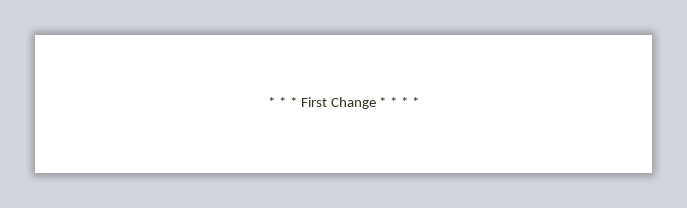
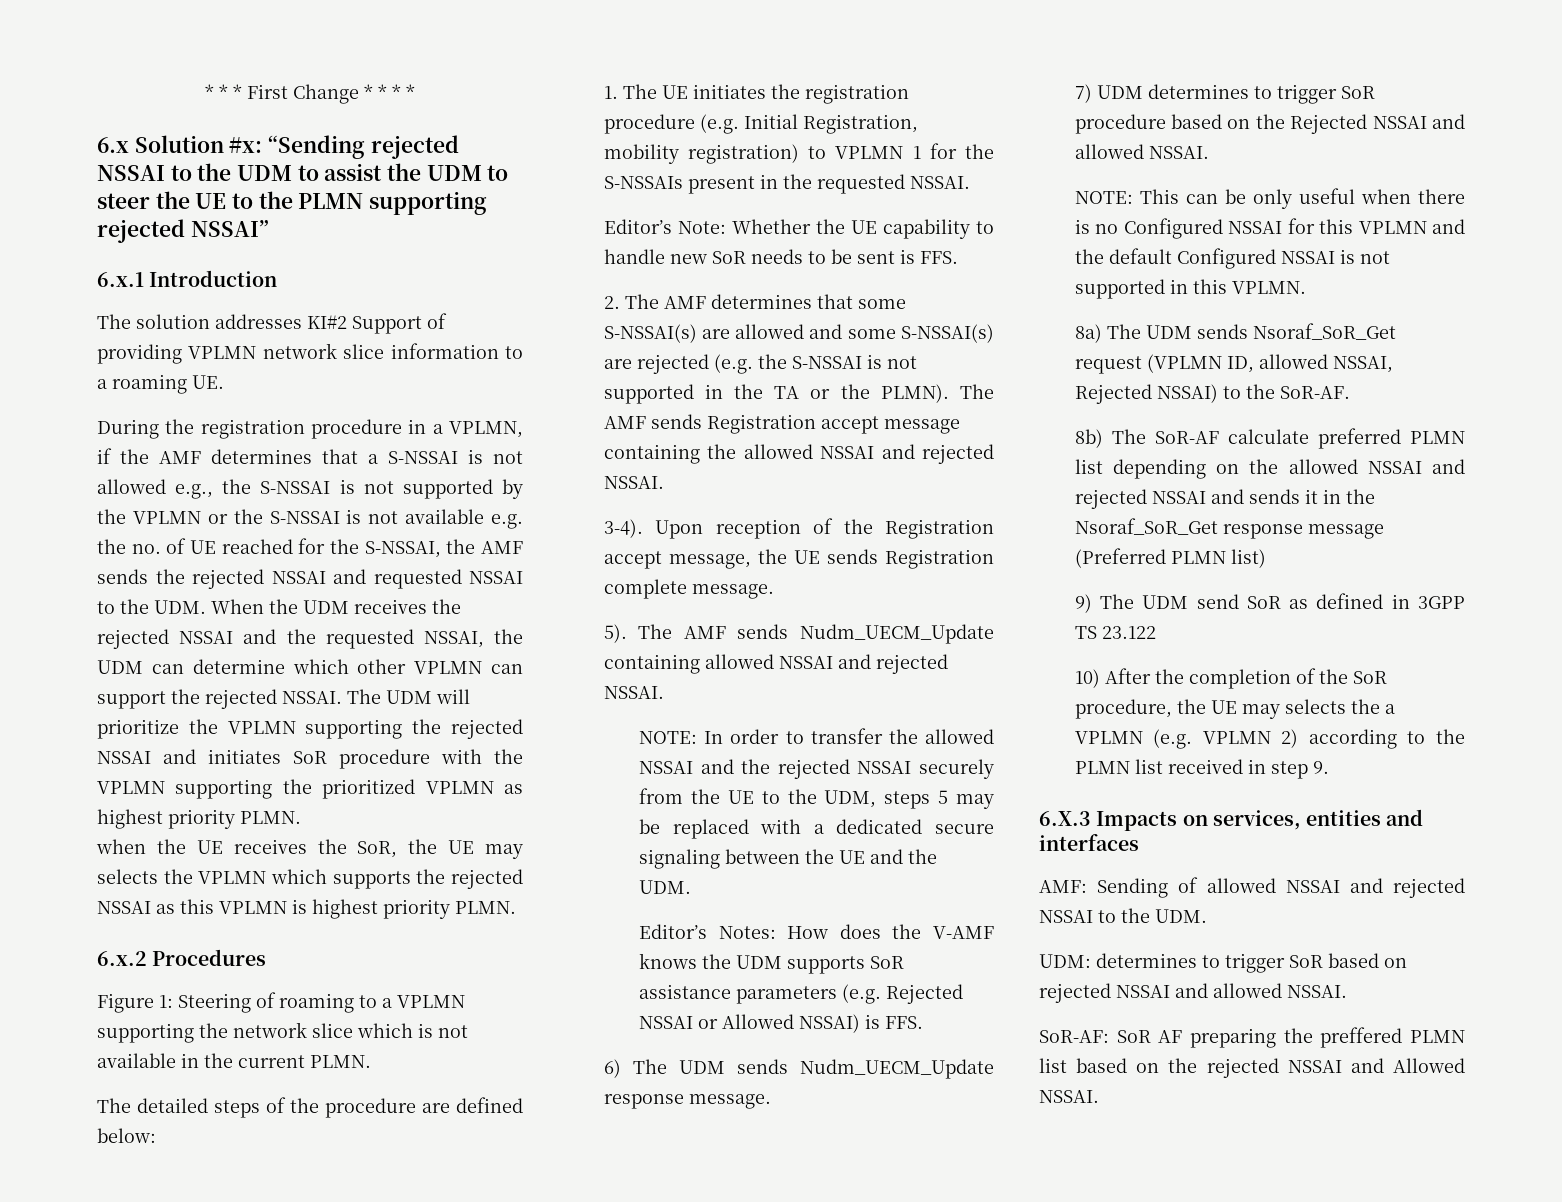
(420, 102) none -> [97,135,459,159] [97,163,509,181] [97,191,488,215] [97,219,269,243] [97,270,278,287] [97,313,447,334] [97,343,523,364] [97,374,224,394] [97,419,523,439] [97,448,523,464] [97,479,523,499] [97,509,523,529] [97,538,523,558] [97,569,523,589] [97,599,461,614] [97,629,523,649] [97,659,523,674] [97,689,470,709] [97,719,523,739] [97,749,523,769] [97,779,523,799] [97,809,301,829] [96,839,523,859] [97,869,523,889] [97,899,516,919] [97,949,267,966] [97,992,465,1013] [97,1022,468,1043] [97,1053,371,1068] [97,1097,523,1118] [97,1128,156,1143] [603,84,909,104] [603,114,918,134] [603,143,994,164] [603,174,970,194] [603,219,994,239] [603,249,958,264] [603,294,906,309] [603,324,994,343] [603,354,917,374] [603,384,994,404] [603,414,960,434] [603,444,994,464] [603,476,664,489] [603,518,994,539] [603,549,994,569] [603,579,774,599] [603,624,994,644] [603,654,948,674] [603,686,664,699] [639,728,994,744] [639,759,994,779] [639,788,994,809] [639,819,994,839] [639,849,938,869] [639,880,692,894] [639,924,994,939] [639,953,905,974] [639,984,964,1004] [639,1014,924,1033] [603,1059,994,1079] [603,1094,771,1109] [1074,84,1375,104] [1074,114,1465,134] [1074,144,1209,159] [1074,188,1465,209] [1074,218,1465,239] [1074,248,1390,269] [1074,279,1306,299] [1074,323,1396,343] [1074,354,1393,374] [1074,384,1350,404] [1074,428,1465,449] [1074,459,1465,479] [1074,489,1375,509] [1074,518,1384,539] [1074,548,1266,568] [1074,593,1465,613] [1074,626,1156,639] [1074,668,1387,689] [1074,699,1395,719] [1074,729,1465,749] [1074,759,1329,779] [1039,809,1424,831] [1039,834,1139,851] [1039,877,1465,898] [1039,908,1207,923] [1039,953,1407,973] [1039,983,1347,1003] [1039,1027,1465,1048] [1039,1058,1465,1078] [1039,1090,1099,1103] // 6.x Solution #x: “Sending rejected NSSAI to the UDM to assist the UDM to steer the UE to the PLMN supporting rejected NSSAI” // 6.x.1 Introduction // The solution addresses KI#2 Support of providing VPLMN network slice information to a roaming UE. // During the registration procedure in a VPLMN, if the AMF determines that a S-NSSAI is not allowed e.g., the S-NSSAI is not supported by the VPLMN or the S-NSSAI is not available e.g. the no. of UE reached for the S-NSSAI, the AMF sends the rejected NSSAI and requested NSSAI to the UDM. When the UDM receives the rejected NSSAI and the requested NSSAI, the UDM can determine which other VPLMN can support the rejected NSSAI. The UDM will prioritize the VPLMN supporting the rejected NSSAI and initiates SoR procedure with the VPLMN supporting the prioritized VPLMN as highest priority PLMN. // when the UE receives the SoR, the UE may selects the VPLMN which supports the rejected NSSAI as this VPLMN is highest priority PLMN. // 6.x.2 Procedures // Figure 1: Steering of roaming to a VPLMN supporting the network slice which is not available in the current PLMN. // The detailed steps of the procedure are defined below: // 1. The UE initiates the registration procedure (e.g. Initial Registration, mobility registration) to VPLMN 1 for the S-NSSAIs present in the requested NSSAI. // Editor’s Note: Whether the UE capability to handle new SoR needs to be sent is FFS. // 2. The AMF determines that some S-NSSAI(s) are allowed and some S-NSSAI(s) are rejected (e.g. the S-NSSAI is not supported in the TA or the PLMN). The AMF sends Registration accept message containing the allowed NSSAI and rejected NSSAI. // 3-4). Upon reception of the Registration accept message, the UE sends Registration complete message. // 5). The AMF sends Nudm_UECM_Update containing allowed NSSAI and rejected NSSAI. // NOTE: In order to transfer the allowed NSSAI and the rejected NSSAI securely from the UE to the UDM, steps 5 may be replaced with a dedicated secure signaling between the UE and the UDM. // Editor’s Notes: How does the V-AMF knows the UDM supports SoR assistance parameters (e.g. Rejected NSSAI or Allowed NSSAI) is FFS. // 6) The UDM sends Nudm_UECM_Update response message. // 7) UDM determines to trigger SoR procedure based on the Rejected NSSAI and allowed NSSAI. // NOTE: This can be only useful when there is no Configured NSSAI for this VPLMN and the default Configured NSSAI is not supported in this VPLMN. // 8a) The UDM sends Nsoraf_SoR_Get request (VPLMN ID, allowed NSSAI, Rejected NSSAI) to the SoR-AF. // 8b) The SoR-AF calculate preferred PLMN list depending on the allowed NSSAI and rejected NSSAI and sends it in the Nsoraf_SoR_Get response message (Preferred PLMN list) // 9) The UDM send SoR as defined in 3GPP TS 23.122 // 10) After the completion of the SoR procedure, the UE may selects the a VPLMN (e.g. VPLMN 2) according to the PLMN list received in step 9. // 6.X.3 Impacts on services, entities and interfaces // AMF: Sending of allowed NSSAI and rejected NSSAI to the UDM. // UDM: determines to trigger SoR based on rejected NSSAI and allowed NSSAI. // SoR-AF: SoR AF preparing the preffered PLMN list based on the rejected NSSAI and Allowed NSSAI.

